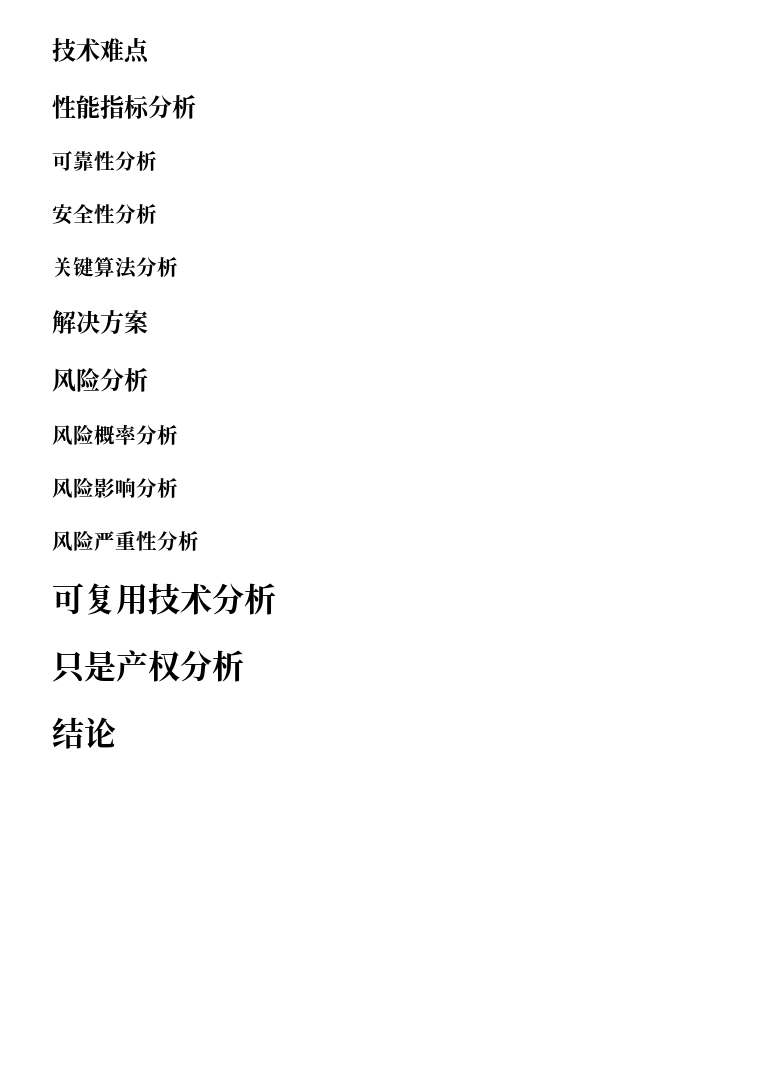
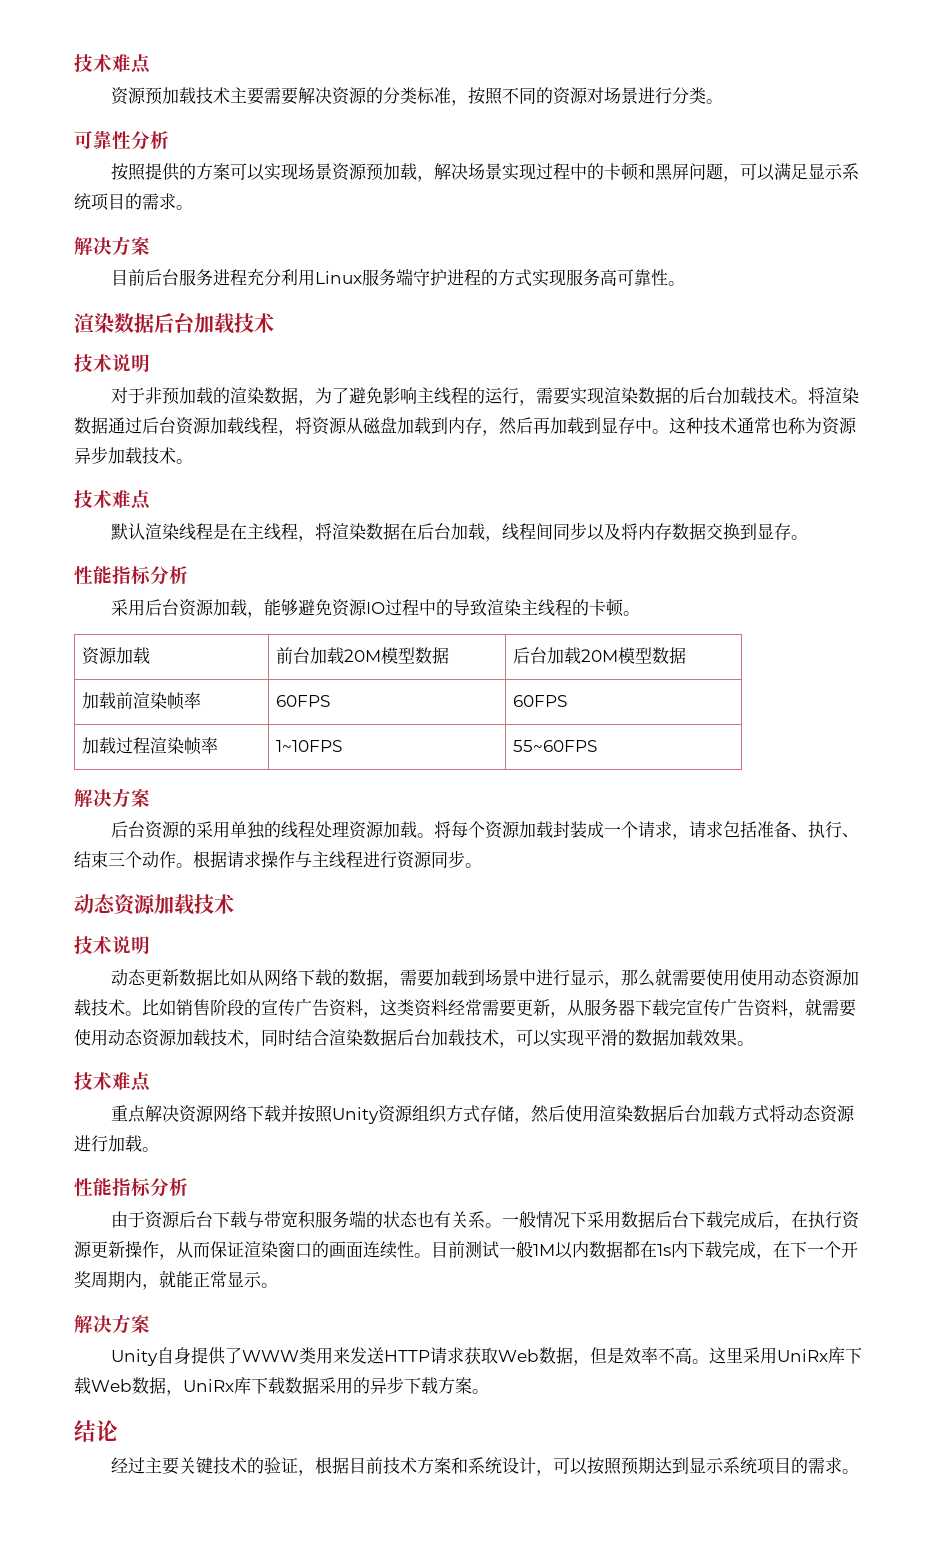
[52,37,150,64] [52,94,196,119] [52,151,157,171] [52,204,157,225] [52,257,178,279] [52,310,148,335] [52,367,148,392] [52,424,178,446] [52,477,178,499] [52,530,199,552] [52,583,276,615] [52,650,244,684] [52,717,116,749] 技术难点 // 性能指标分析 // 可靠性分析 // 安全性分析 // 关键算法分析 // 解决方案 // 风险分析 // 风险概率分析 // 风险影响分析 // 风险严重性分析 // 可复用技术分析 // 只是产权分析 // 结论 -> [74,54,151,74] [110,87,723,106] [74,130,169,150] [110,162,859,182] [74,193,193,211] [74,236,150,256] [110,268,685,287] [74,312,274,334] [74,354,150,372] [110,387,859,406] [74,417,857,436] [74,446,193,464] [74,490,151,510] [110,522,808,542] [74,566,188,585] [110,598,640,618] [81,647,150,665] [275,647,449,664] [512,647,686,664] [81,692,201,710] [275,695,330,707] [512,695,567,707] [81,737,218,755] [275,740,342,752] [512,740,597,752] [74,788,150,808] [110,821,859,840] [74,850,482,869] [74,894,234,916] [74,936,150,954] [110,968,859,988] [74,998,856,1018] [74,1029,754,1048] [74,1072,151,1092] [110,1105,855,1124] [74,1135,159,1152] [74,1178,188,1197] [110,1210,860,1230] [74,1241,858,1260] [74,1270,278,1290] [74,1314,150,1334] [110,1347,862,1366] [74,1376,489,1396] [74,1420,118,1442] [110,1457,859,1476] 技术难点 // 资源预加载技术主要需要解决资源的分类标准，按照不同的资源对场景进行分类。 // 可靠性分析 // 按照提供的方案可以实现场景资源预加载，解决场景实现过程中的卡顿和黑屏问题，可以满足显示系统项目的需求。 // 解决方案 // 目前后台服务进程充分利用Linux服务端守护进程的方式实现服务高可靠性。 // 渲染数据后台加载技术 // 技术说明 // 对于非预加载的渲染数据，为了避免影响主线程的运行，需要实现渲染数据的后台加载技术。将渲染数据通过后台资源加载线程，将资源从磁盘加载到内存，然后再加载到显存中。这种技术通常也称为资源异步加载技术。 // 技术难点 // 默认渲染线程是在主线程，将渲染数据在后台加载，线程间同步以及将内存数据交换到显存。 // 性能指标分析 // 采用后台资源加载，能够避免资源IO过程中的导致渲染主线程的卡顿。 // 资源加载 | 前台加载20M模型数据 | 后台加载20M模型数据 // 加载前渲染帧率 | 60FPS | 60FPS // 加载过程渲染帧率 | 1~10FPS | 55~60FPS // 解决方案 // 后台资源的采用单独的线程处理资源加载。将每个资源加载封装成一个请求，请求包括准备、执行、结束三个动作。根据请求操作与主线程进行资源同步。 // 动态资源加载技术 // 技术说明 // 动态更新数据比如从网络下载的数据，需要加载到场景中进行显示，那么就需要使用使用动态资源加载技术。比如销售阶段的宣传广告资料，这类资料经常需要更新，从服务器下载完宣传广告资料，就需要使用动态资源加载技术，同时结合渲染数据后台加载技术，可以实现平滑的数据加载效果。 // 技术难点 // 重点解决资源网络下载并按照Unity资源组织方式存储，然后使用渲染数据后台加载方式将动态资源进行加载。 // 性能指标分析 // 由于资源后台下载与带宽积服务端的状态也有关系。一般情况下采用数据后台下载完成后，在执行资源更新操作，从而保证渲染窗口的画面连续性。目前测试一般1M以内数据都在1s内下载完成，在下一个开奖周期内，就能正常显示。 // 解决方案 // Unity自身提供了WWW类用来发送HTTP请求获取Web数据，但是效率不高。这里采用UniRx库下载Web数据，UniRx库下载数据采用的异步下载方案。 // 结论 // 经过主要关键技术的验证，根据目前技术方案和系统设计，可以按照预期达到显示系统项目的需求。

